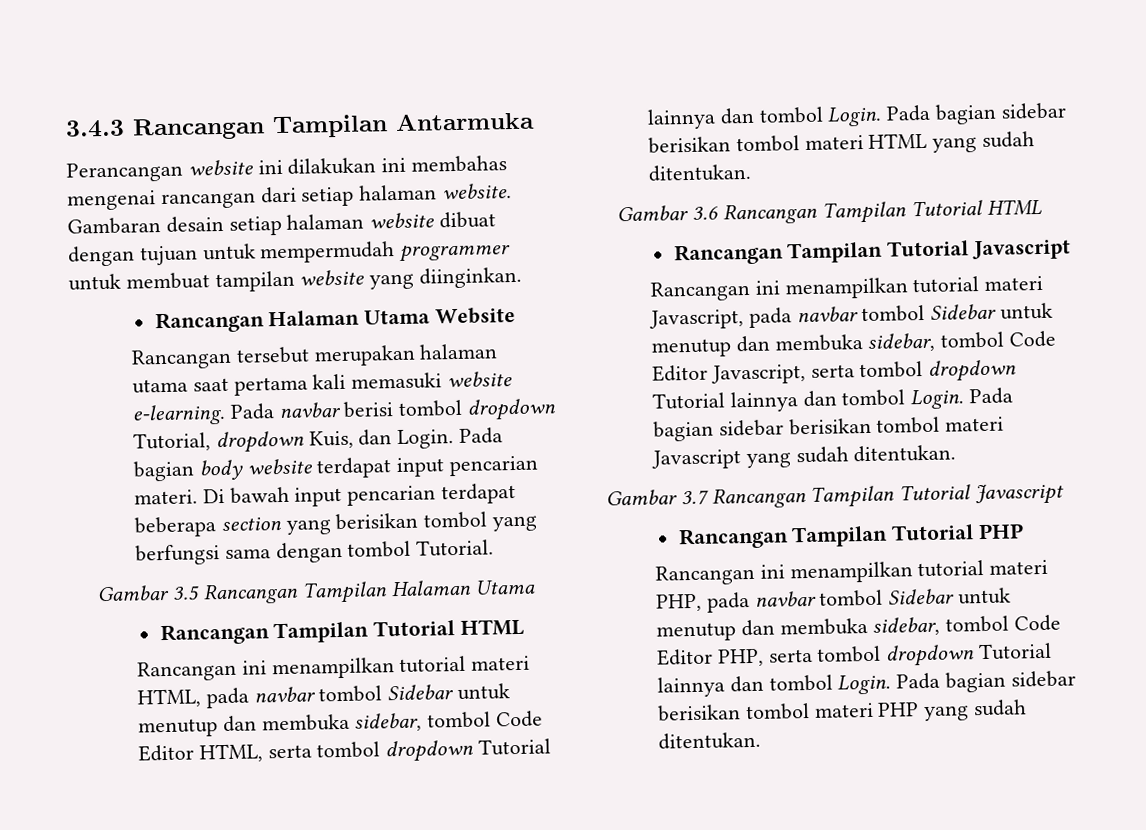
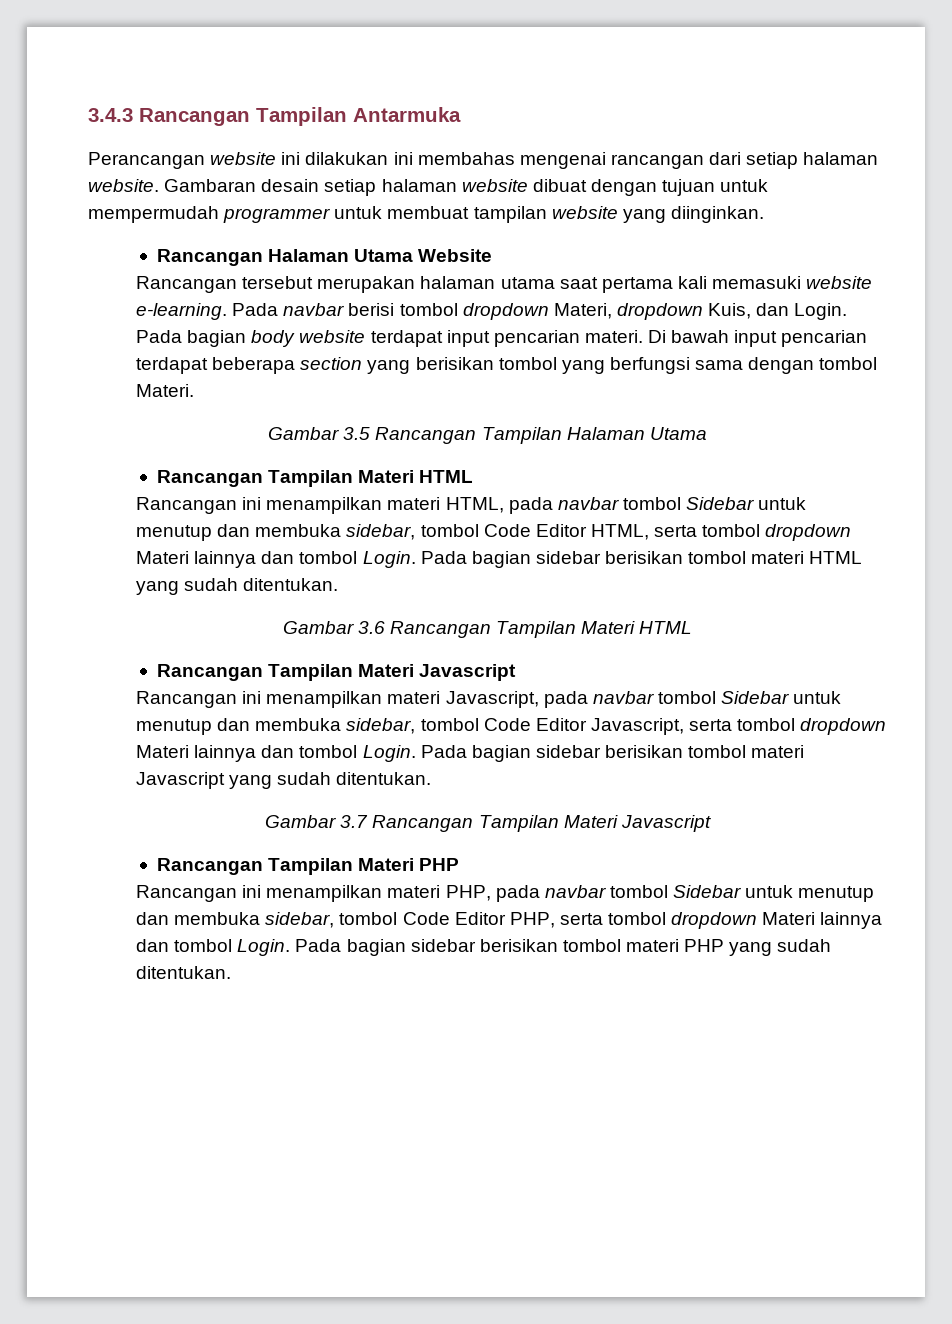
[132,432,211,452] Tutorial, -> [553,303,612,319] Materi,
[416,539,495,557] Tutorial. -> [136,384,195,397] Materi.
[373,620,456,637] Tutorial -> [358,470,415,483] Materi
[399,655,467,674] tutorial -> (383, 505) none
[477,738,551,756] Tutorial -> [136,551,190,564] Materi
[910,199,983,217] Tutorial -> [581,621,636,634] Materi
[887,240,970,257] Tutorial -> [358,664,415,677] Materi
[912,276,980,294] tutorial -> (383, 699) none
[651,392,725,410] Tutorial -> [136,745,190,758] Materi
[899,484,972,501] Tutorial -> [563,815,618,828] Materi
[891,524,975,541] Tutorial -> [358,858,415,871] Materi
[917,559,985,578] tutorial -> (383, 893) none
[977,642,1052,661] Tutorial -> [762,912,816,925] Materi

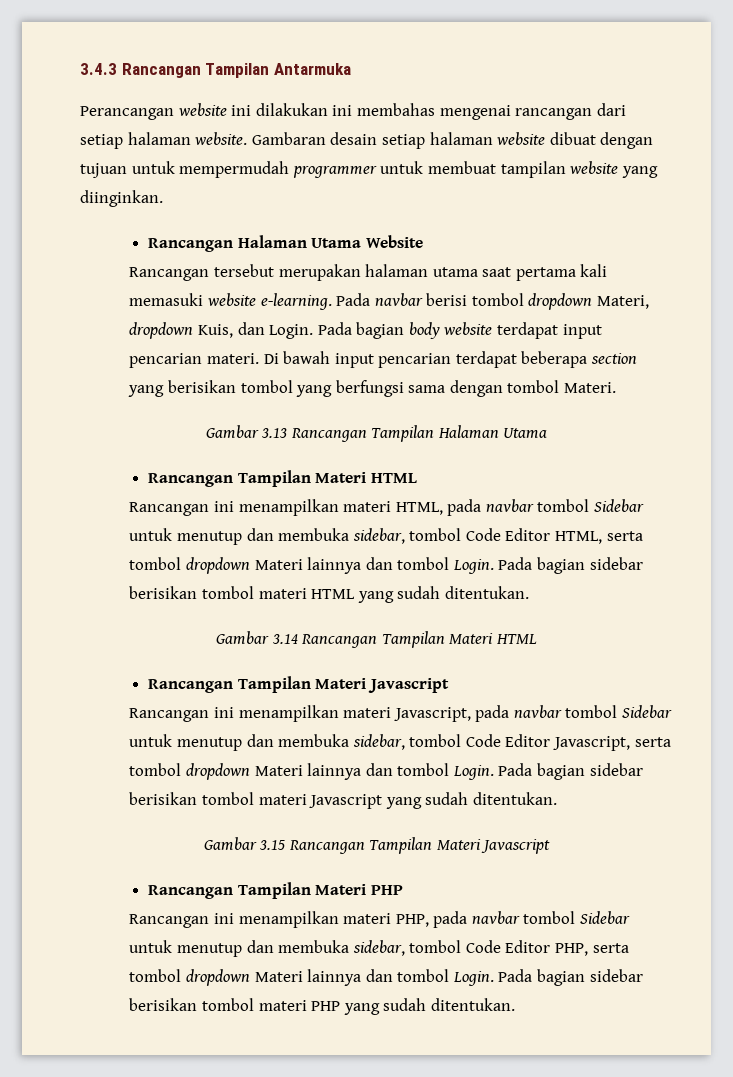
[343,427,371,440] 3.5 -> [261,428,288,438] 3.13
[357,621,385,634] 3.6 -> [271,634,298,644] 3.14
[340,815,369,828] 3.7 -> [259,840,286,850] 3.15

